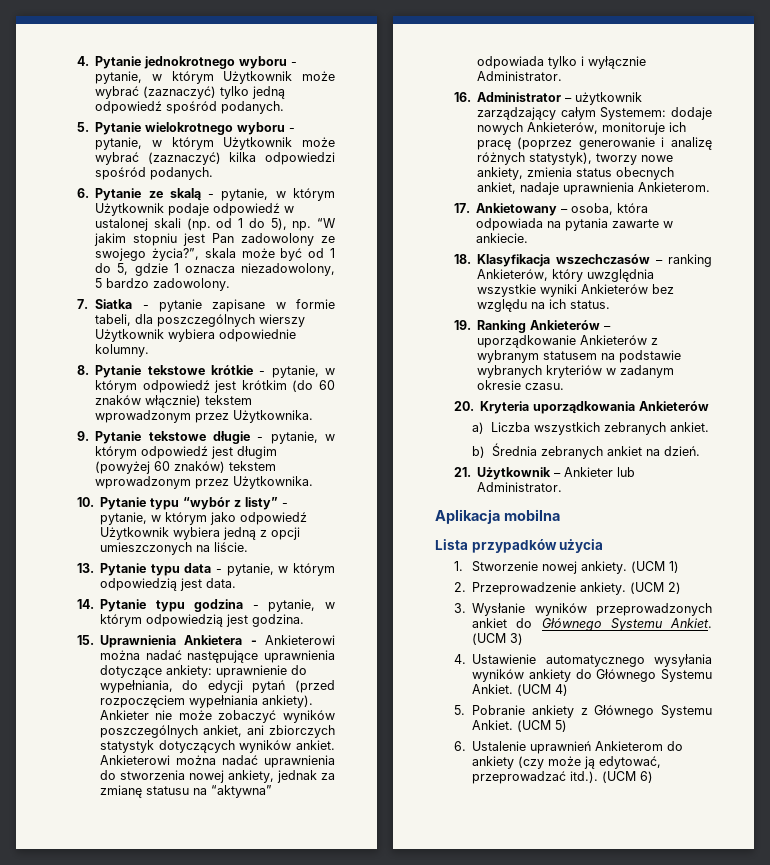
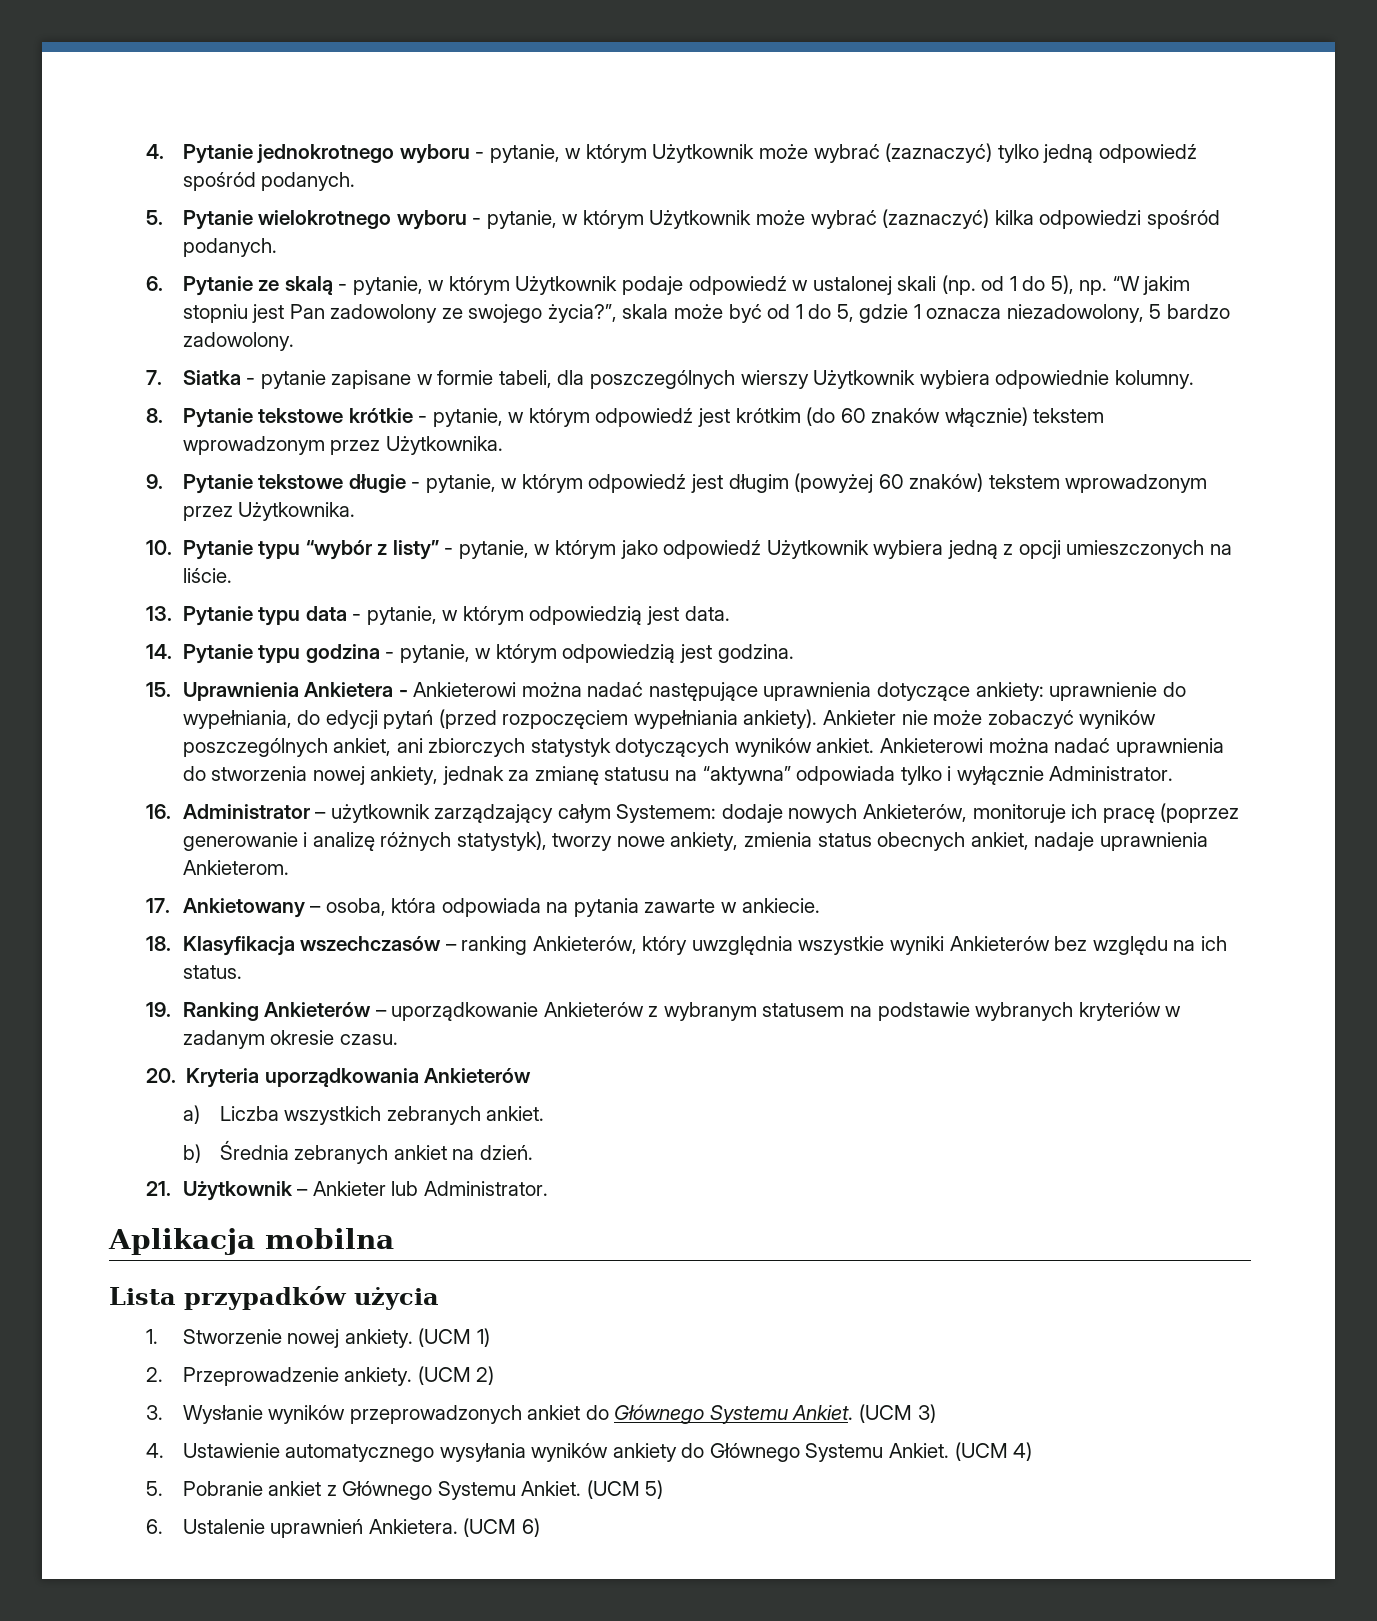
[531,705,574,718] ankiety -> [268,1481,322,1496] ankiet
[595,741,684,751] [472,756,662,769] [472,771,599,784] Ankieterom do ankiety (czy może ją edytować, przeprowadzać itd.). -> [368,1519,458,1534] Ankietera.

